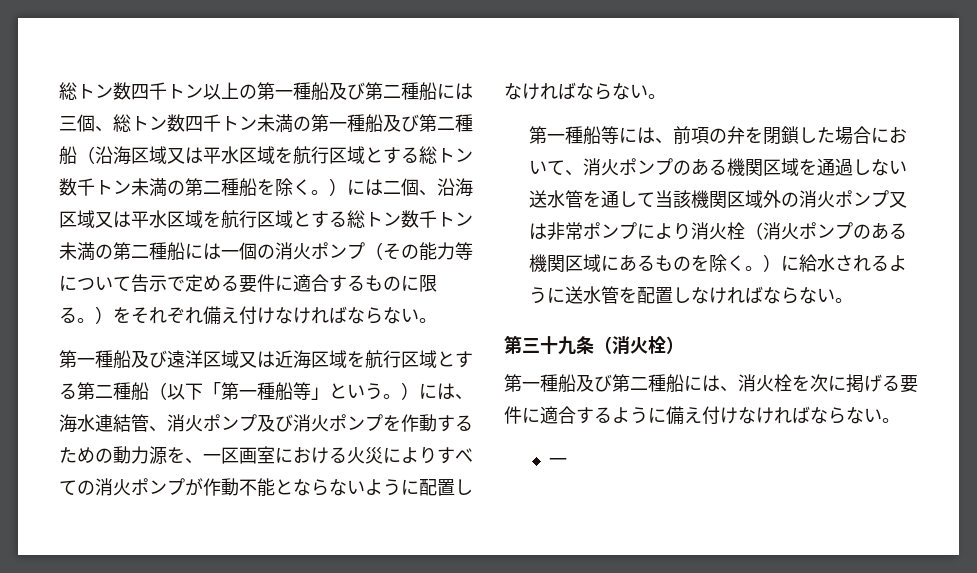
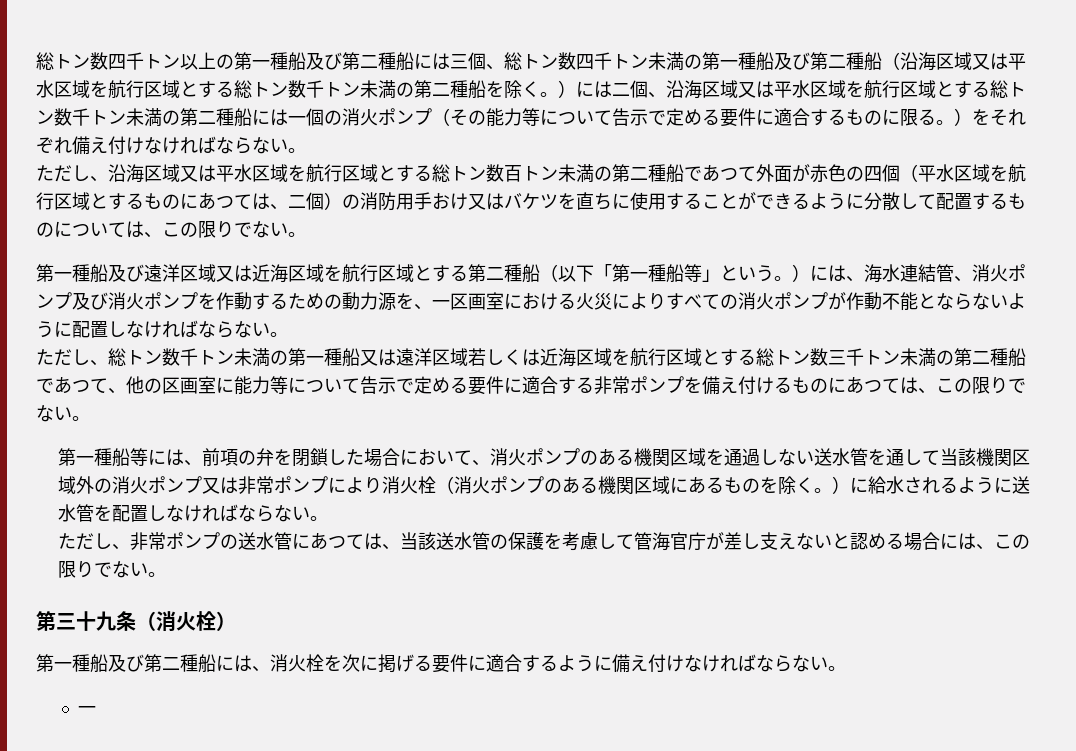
(437, 320) none -> [36,164,1026,183] [36,192,1026,211] [36,220,306,238] // ただし、沿海区域又は平水区域を航行区域とする総トン数百トン未満の第二種船であつて外面が赤色の四個（平水区域を航行区域とするものにあつては、二個）の消防用手おけ又はバケツを直ちに使用することができるように分散して配置するものについては、この限りでない。
(666, 96) none -> [36,348,1026,367] [36,376,1026,395] [36,405,90,422] // ただし、総トン数千トン未満の第一種船又は遠洋区域若しくは近海区域を航行区域とする総トン数三千トン未満の第二種船であつて、他の区画室に能力等について告示で定める要件に適合する非常ポンプを備え付けるものにあつては、この限りでない。
(854, 300) none -> [58,532,1031,551] [58,560,167,578] // ただし、非常ポンプの送水管にあつては、当該送水管の保護を考慮して管海官庁が差し支えないと認める場合には、この限りでない。

